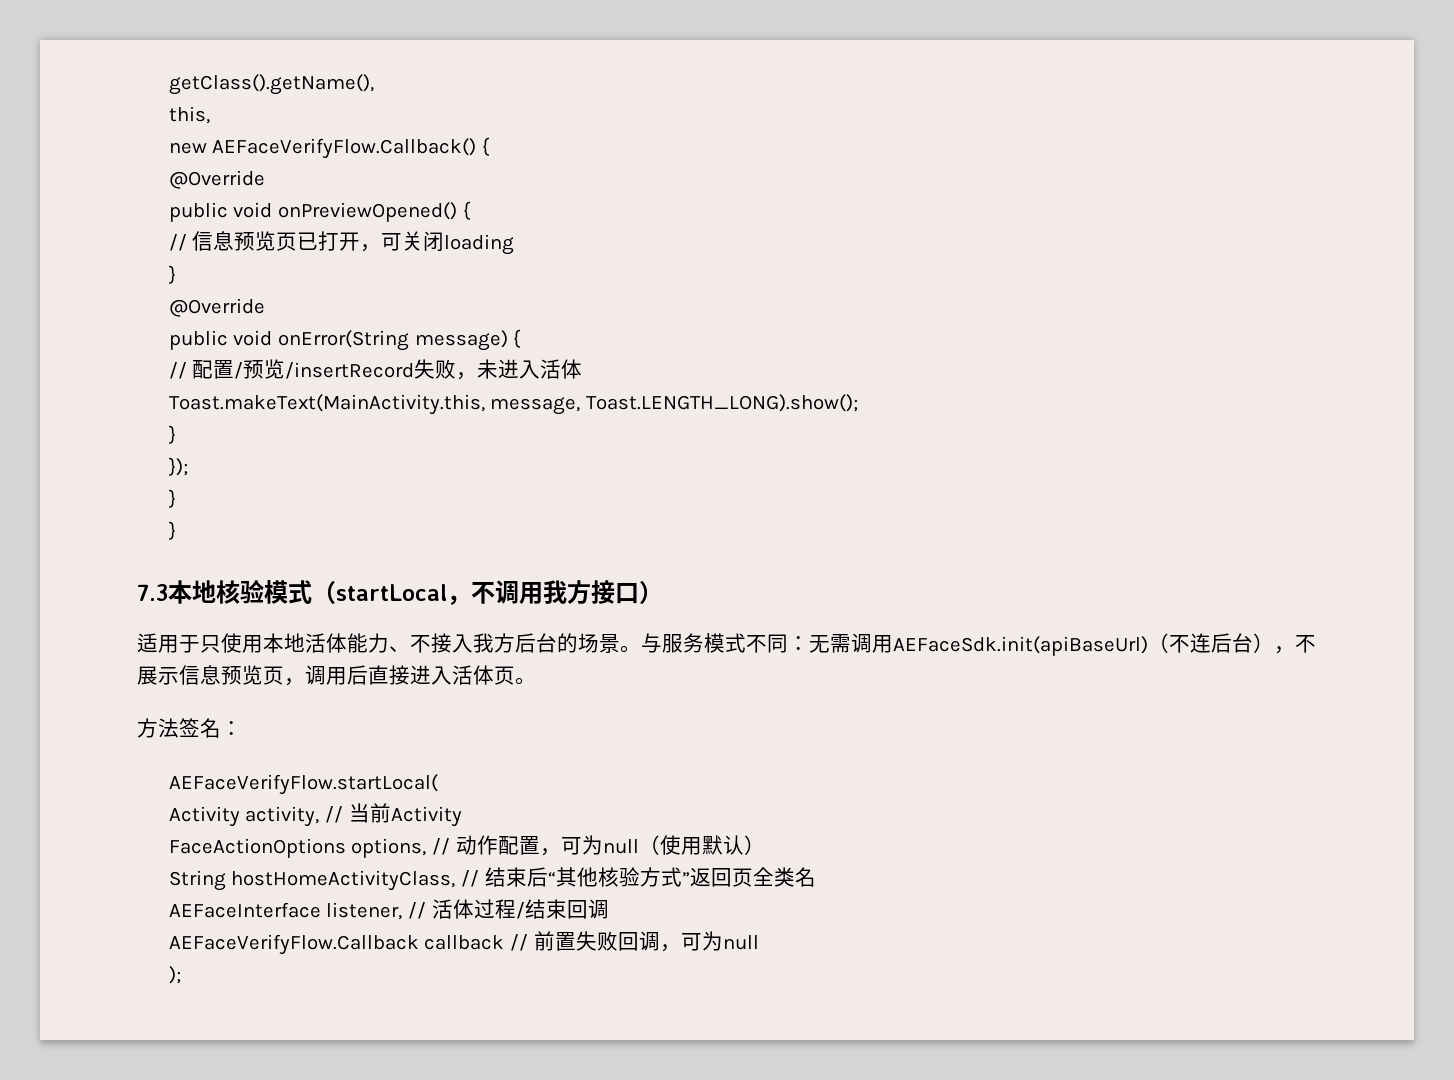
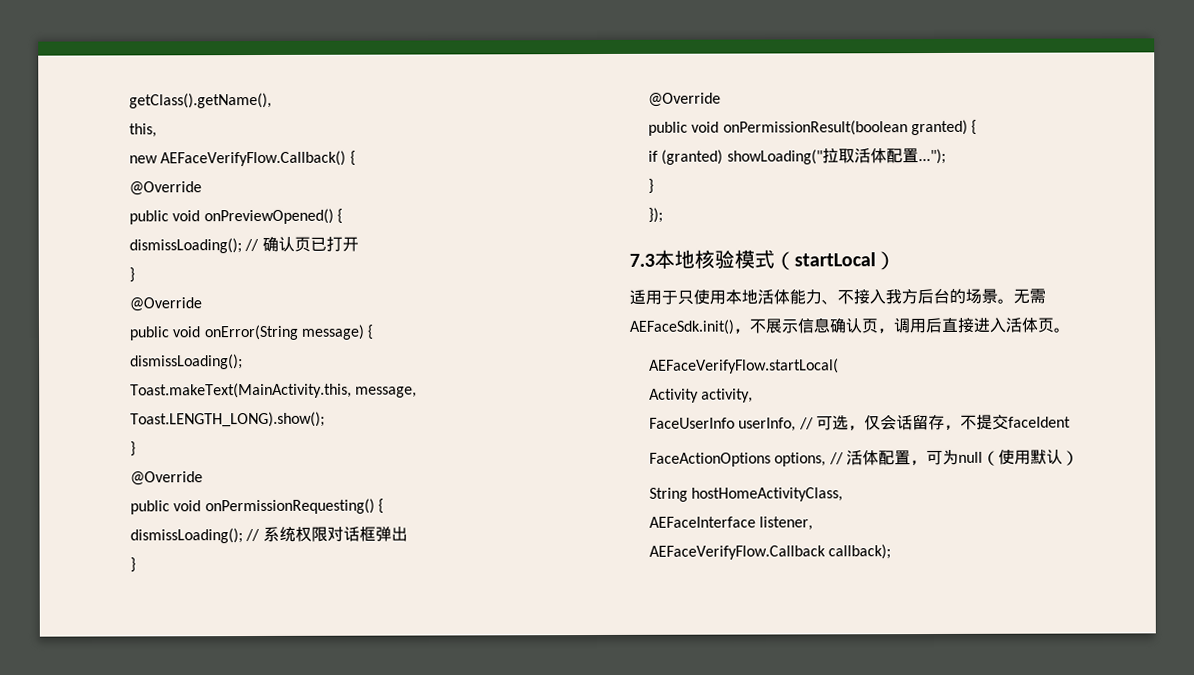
[168,231,277,251] // 信息预览 -> [128,236,295,254] dismissLoading(); // 确认
[360,231,515,255] ，可关闭loading -> (359, 244) none
[168,359,583,380] [168,394,858,415] [168,425,176,444] [168,457,188,476] [168,489,176,508] [168,521,176,540] // 配置/预览/insertRecord失败，未进入活体 // Toast.makeText(MainActivity.this, message, Toast.LENGTH_LONG).show(); // } // }); // } // } -> [129,354,243,370] [129,382,418,399] [129,411,325,428] [129,441,136,457] [129,471,203,486] [129,498,384,515] [129,526,408,544] [129,557,136,573] [647,92,721,107] [647,119,978,136] [647,148,946,165] [647,178,654,194] [647,207,663,223] dismissLoading(); // Toast.makeText(MainActivity.this, message, Toast.LENGTH_LONG).show(); // } // @Override // public void onPermissionRequesting() { // dismissLoading(); // 系统权限对话框弹出 // } // @Override // public void onPermissionResult(boolean granted) { // if (granted) showLoading("拉取活体配置..."); // } // });
[446,580,639,605] ，不调用我方接口 -> (876, 259) none
[641,633,1274,656] 与服务模式不同：无需调用AEFaceSdk.init(apiBaseUrl)（不连后台） -> [1013,288,1046,304] [629,319,734,335] 无需AEFaceSdk.init()
[221,665,263,685] 预览 -> [829,318,862,334] 确认
[137,718,242,738] // 方法签名： -> (1070, 330) none
[324,803,462,827] // 当前Activity -> [648,414,1071,432] // FaceUserInfo userInfo, // 可选，仅会话留存，不提交faceIdent
[455,835,498,855] 动作 -> [845,450,879,466] 活体
[460,867,816,887] [168,899,609,920] [168,931,759,955] [168,966,181,984] // 结束后“其他核验方式”返回页全类名 // AEFaceInterface listener, // 活体过程/结束回调 // AEFaceVerifyFlow.Callback callback // 前置失败回调，可为null // ); -> [648,516,814,531] [648,544,892,560] // AEFaceInterface listener, // AEFaceVerifyFlow.Callback callback);

